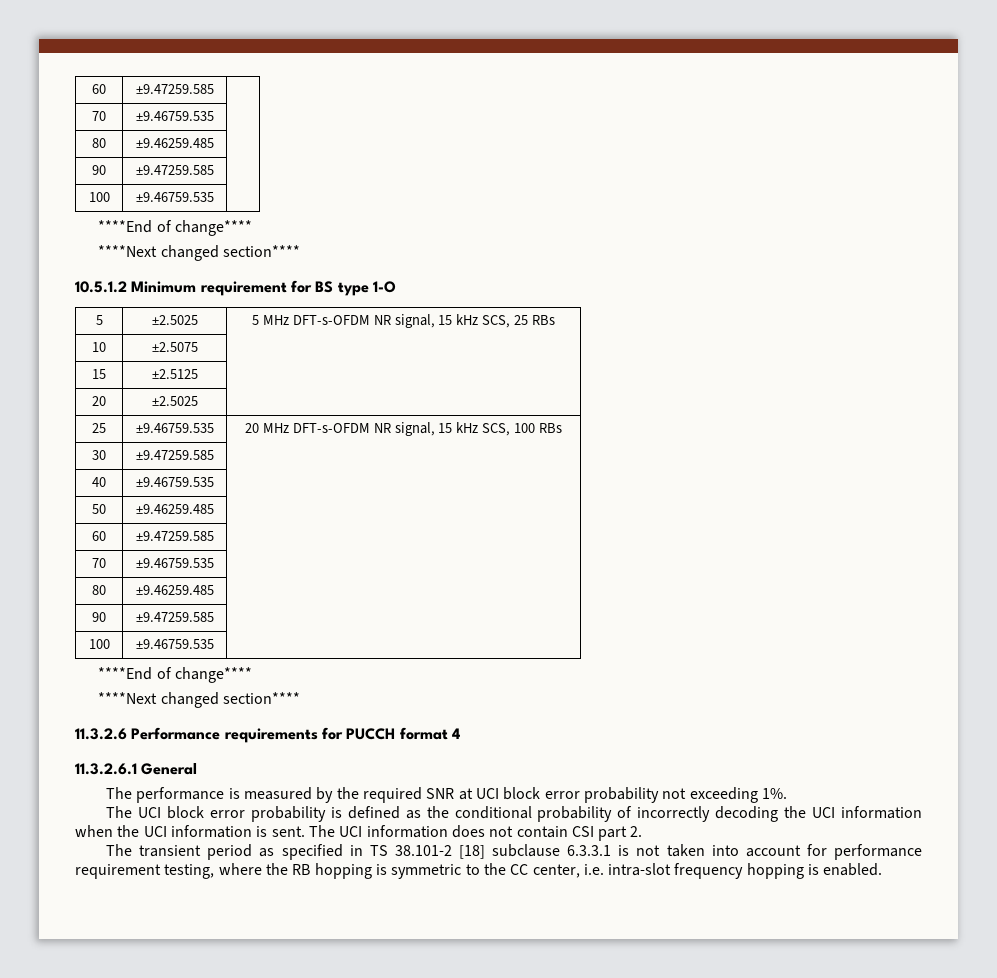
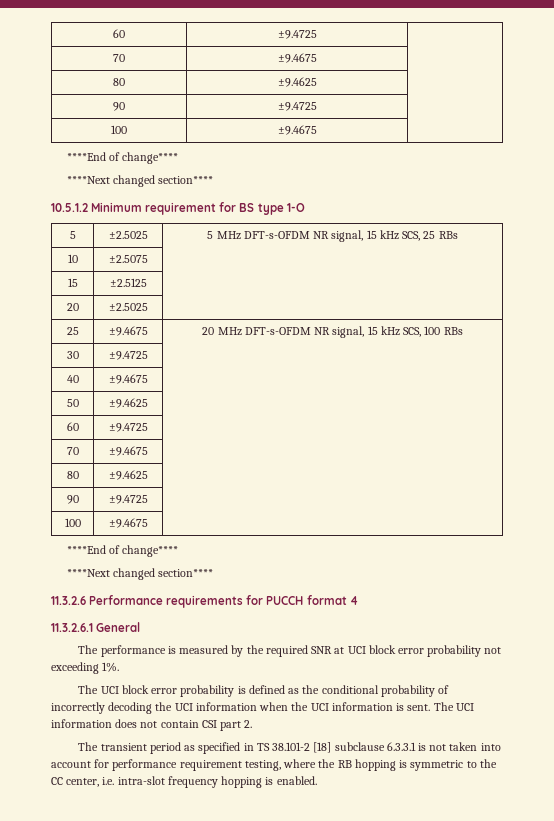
[92,84,106,94] [135,84,214,94] [92,111,106,121] [135,111,214,121] [92,138,106,148] [135,138,214,148] [92,165,106,175] [135,165,214,175] [88,192,110,202] [135,192,214,202] 60 | ±9.47259.585 | // 70 | ±9.46759.535 | // 80 | ±9.46259.485 | // 90 | ±9.47259.585 | // 100 | ±9.46759.535 -> [113,29,125,38] [277,30,317,39] [113,54,125,62] [277,53,317,63] [113,78,125,86] [277,77,317,87] [113,102,125,111] [277,102,317,111] [111,125,127,134] [277,125,317,135] 60 | ±9.4725 | // 70 | ±9.4675 | // 80 | ±9.4625 | // 90 | ±9.4725 | // 100 | ±9.4675
[135,423,214,433] ±9.46759.535 -> [108,326,148,336] ±9.4675
[135,450,214,460] ±9.47259.585 -> [108,351,148,360] ±9.4725
[135,477,214,487] ±9.46759.535 -> [108,374,148,384] ±9.4675
[135,504,214,514] [92,531,106,541] [135,531,214,541] [92,558,106,568] [135,558,214,568] [92,585,106,595] [135,585,214,595] [92,612,106,622] [135,612,214,622] [88,639,110,649] [135,639,214,649] ±9.46259.485 | // 60 | ±9.47259.585 | // 70 | ±9.46759.535 | // 80 | ±9.46259.485 | // 90 | ±9.47259.585 | // 100 | ±9.46759.535 -> [108,398,148,408] [66,422,79,431] [108,423,148,432] [66,447,79,455] [108,446,148,456] [66,471,79,479] [108,470,148,480] [66,495,79,504] [108,495,148,504] [64,518,81,527] [108,518,148,528] ±9.4625 | // 60 | ±9.4725 | // 70 | ±9.4675 | // 80 | ±9.4625 | // 90 | ±9.4725 | // 100 | ±9.4675

